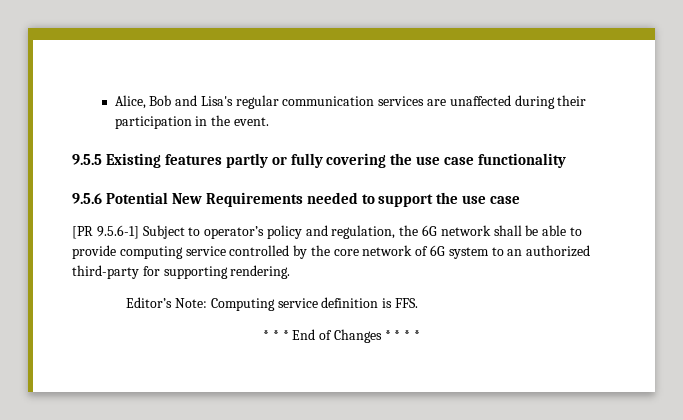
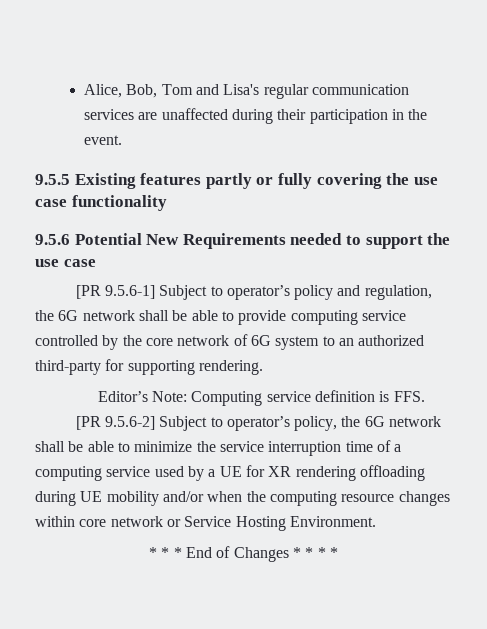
[149,95,172,106] Bob -> [126,84,193,98] Bob, Tom
(418, 303) none -> [75,416,442,431] [35,440,402,456] [35,465,425,481] [35,491,450,506] [35,516,376,531] // [PR 9.5.6-2] Subject to operator’s policy, the 6G network shall be able to minimize the service interruption time of a computing service used by a UE for XR rendering offloading during UE mobility and/or when the computing resource changes within core network or Service Hosting Environment.

